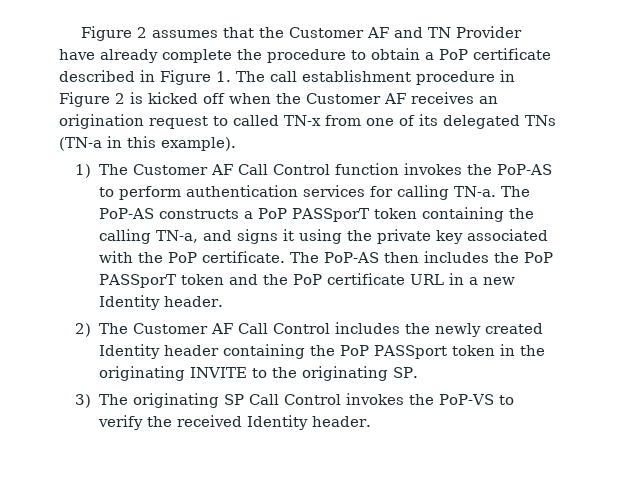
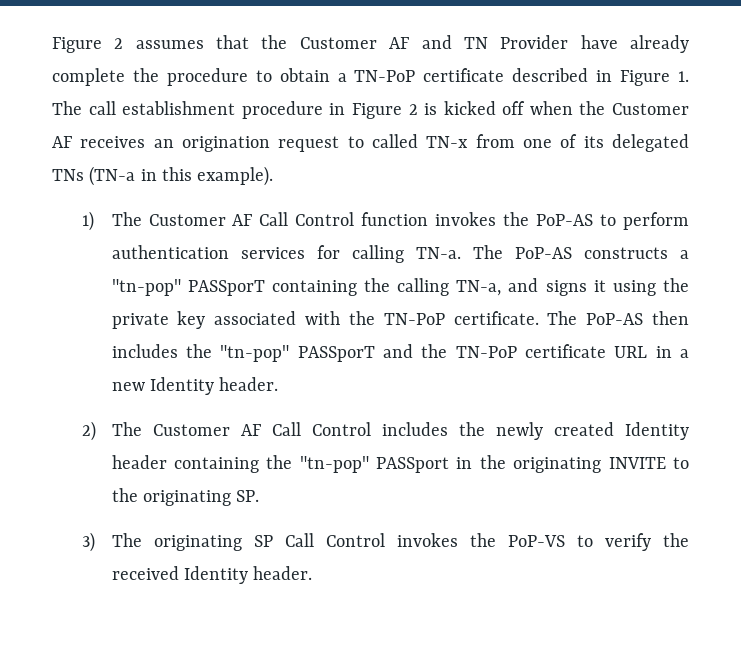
[439,49,468,60] PoP -> [354,70,416,82] TN-PoP
[257,208,417,222] PoP PASSporT token -> [111,279,265,296] "tn-pop" PASSporT
[167,252,197,263] PoP -> [383,313,445,325] TN-PoP
[523,252,553,263] [98,274,224,288] PoP PASSporT token -> [220,345,375,362] "tn-pop" PASSporT
[292,274,322,285] PoP -> [455,346,517,358] TN-PoP
[339,345,495,359] PoP PASSport token -> [299,456,450,473] "tn-pop" PASSport

